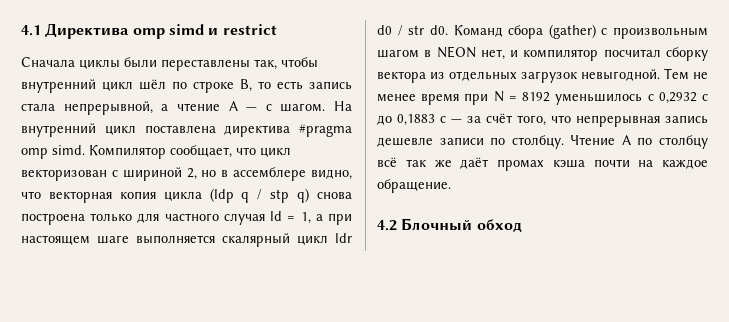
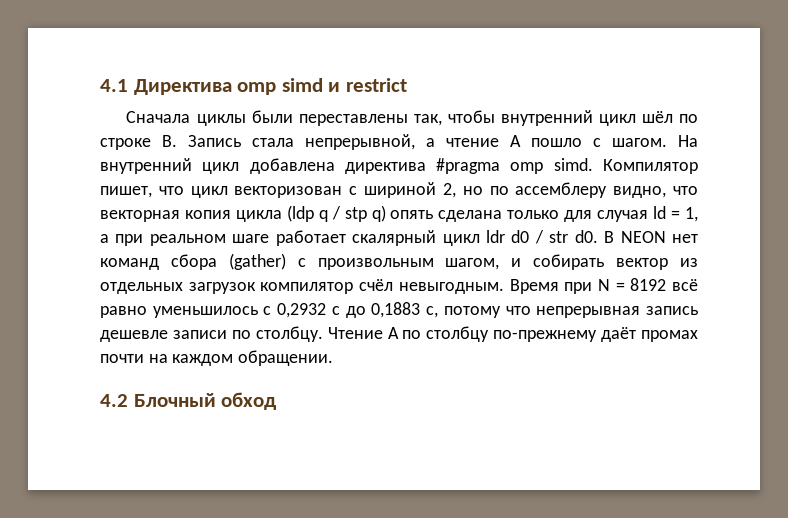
[240,79,352,92] B, то есть запись -> [162,135,241,147] B. Запись
[246,107,258,111] — -> [531,138,582,147] пошло
[144,125,216,134] поставлена -> [249,158,335,174] добавлена
[170,145,232,158] сообщает, -> [100,186,152,198] пишет,
[221,167,307,181] в ассемблере -> [489,182,608,198] по ассемблеру
[317,192,352,200] [21,213,85,225] снова построена -> [390,210,503,222] опять сделана
[164,213,219,221] частного -> (593, 216) none
[21,235,215,245] настоящем шаге выполняется -> [149,230,346,246] реальном шаге работает
[453,24,708,39] [377,46,708,61] [377,68,708,83] [377,94,460,105] Команд сбора (gather) с произвольным шагом в NEON нет, и компилятор посчитал сборку вектора из отдельных загрузок невыгодной. Тем не менее время -> [604,231,699,243] [100,253,699,270] [100,279,559,294] В NEON нет команд сбора (gather) с произвольным шагом, и собирать вектор из отдельных загрузок компилятор счёл невыгодным. Время
(551, 97) none -> [672,279,698,291] [100,306,147,318] всё равно
[440,113,546,126] с — за счёт того, -> [426,306,501,318] с, потому
[377,157,452,168] всё так же -> [493,330,598,342] по-прежнему
[552,160,585,168] кэша -> (698, 336) none
[662,159,708,169] [377,179,451,193] каждое обращение. -> [172,350,334,366] каждом обращении.

